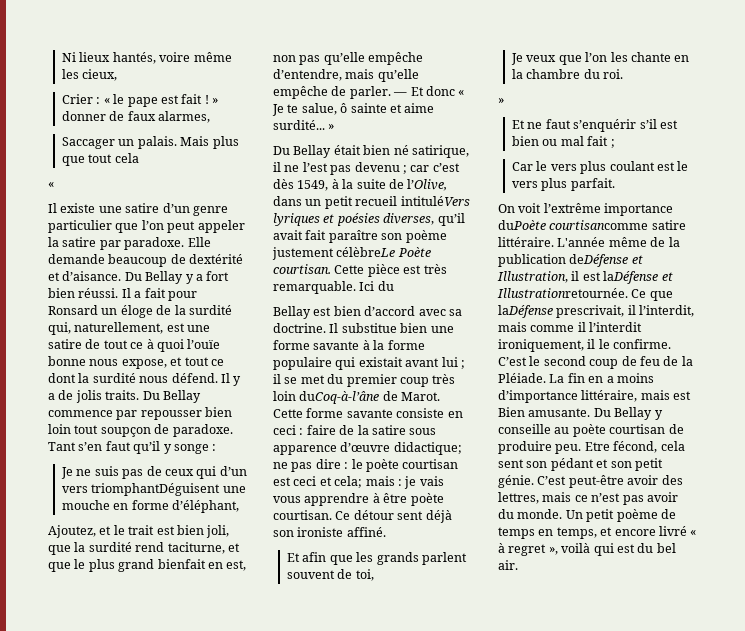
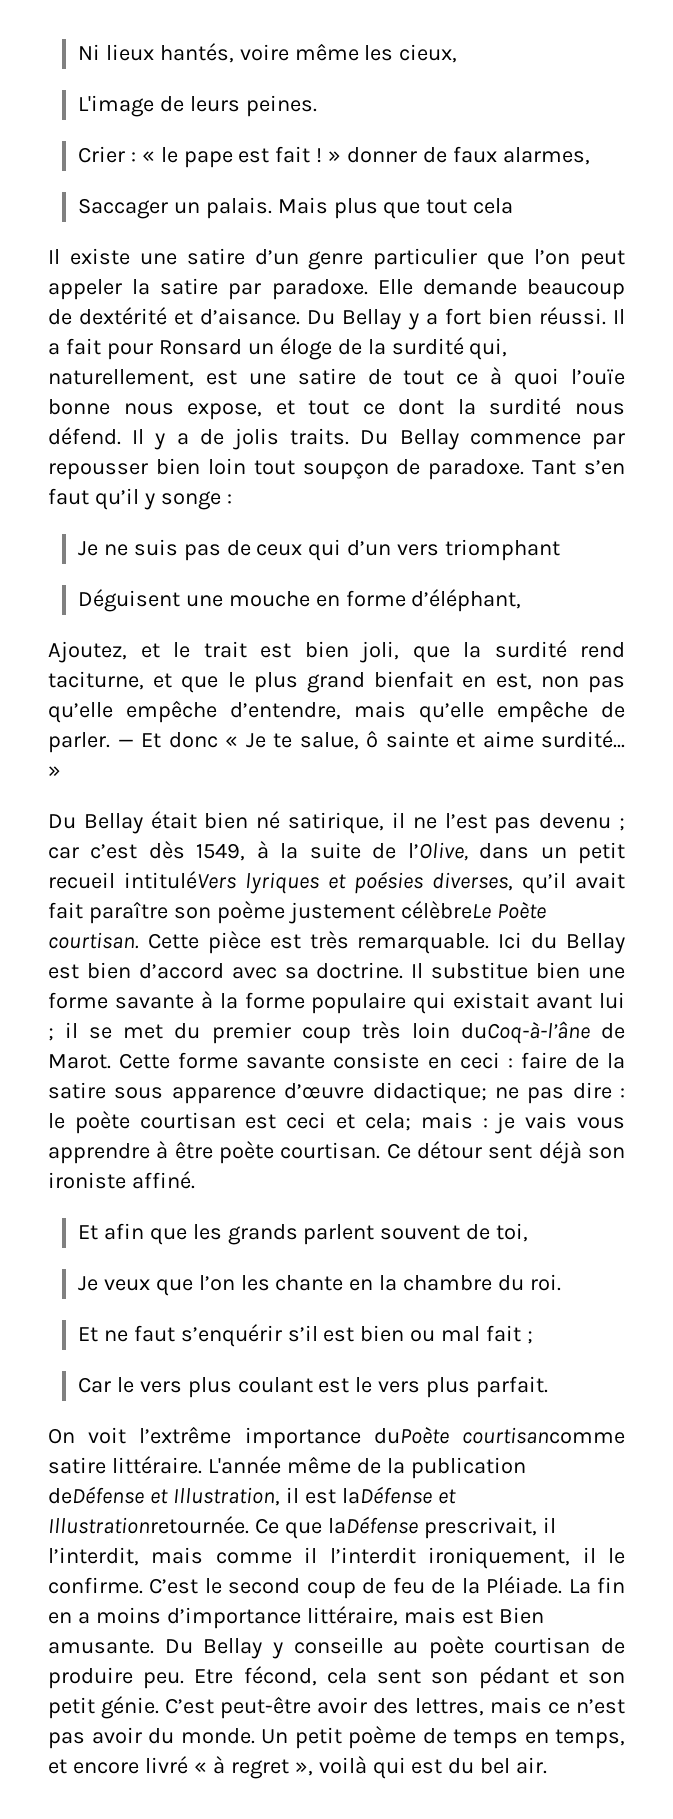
(118, 75) none -> [77,95,317,117] // L'image de leurs peines.
[48,182,54,188] // « -> (514, 206) none
[91,483,221,496] triomphantDéguisent -> [445,539,561,561] [77,589,180,612] triomphant // Déguisent
(394, 286) // -> (558, 941) none
[498,98,504,104] // » -> (562, 1282) none

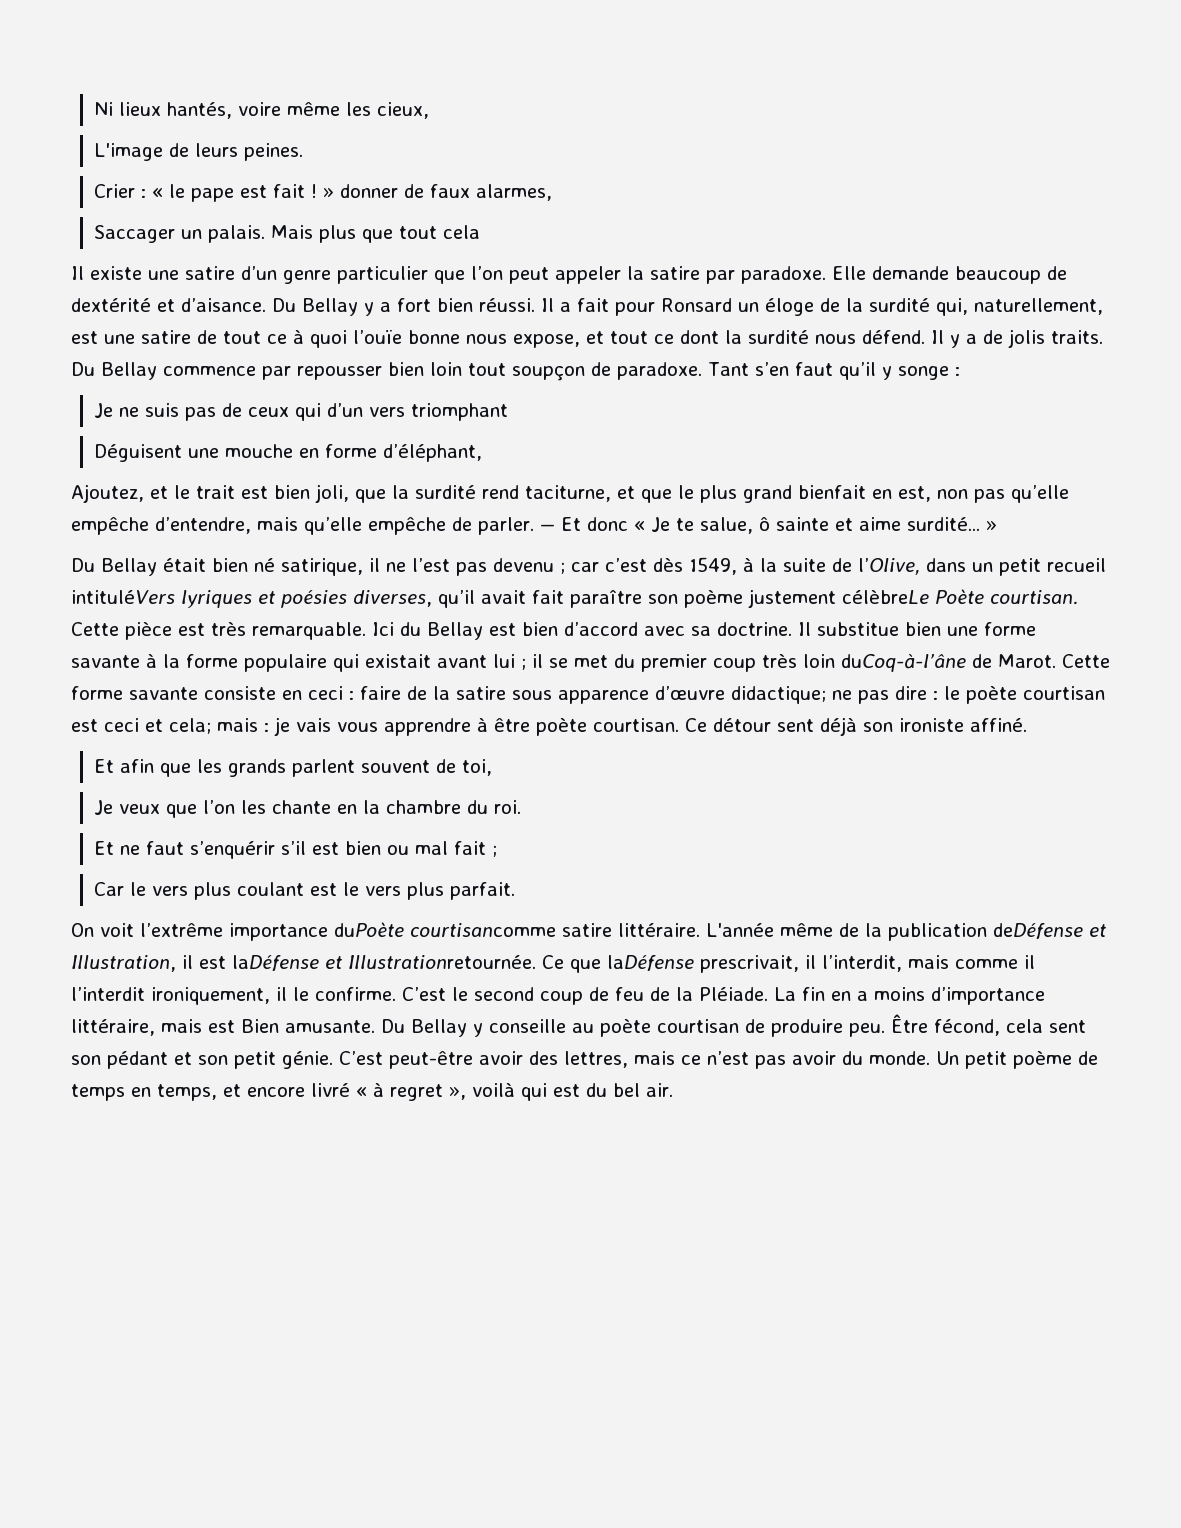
[194,1669,234,1684] Etre -> [891,1014,928,1033] Être

